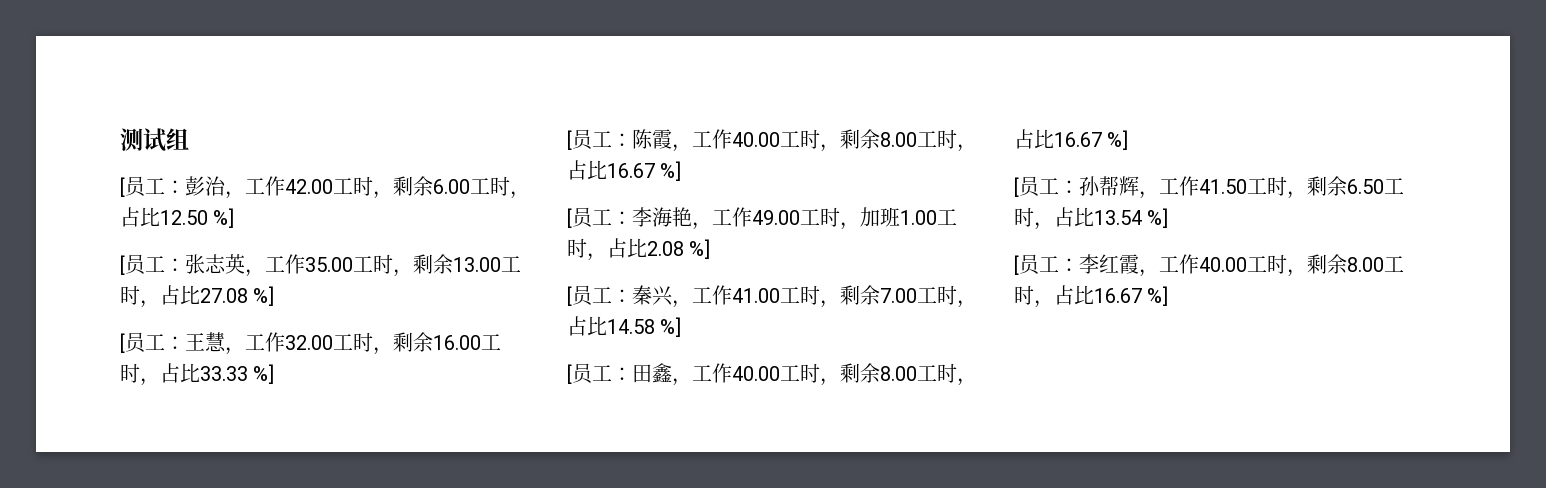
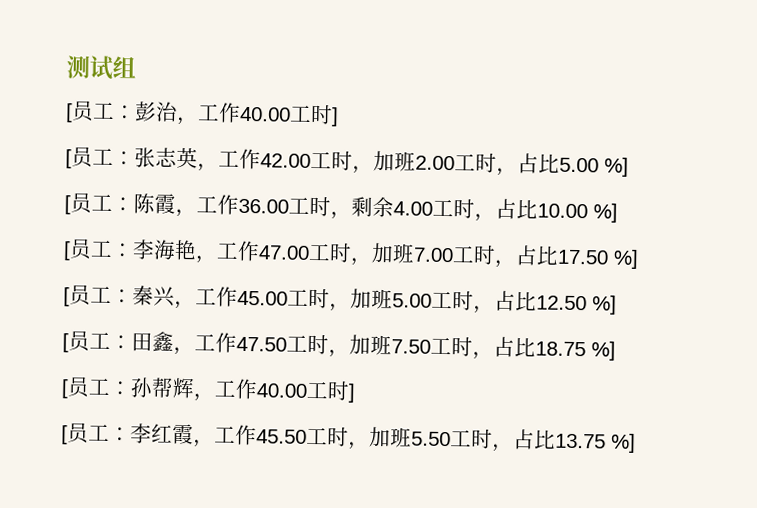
[285,176,470,199] 42.00工时，剩余6.00 -> [240,103,339,127] [65,146,629,177] [64,192,618,223] [63,238,639,269] [63,284,432,312] 40.00工时] // [员工：张志英，工作42.00工时，加班2.00工时，占比5.00 %] // [员工：陈霞，工作36.00工时，剩余4.00工时，占比10.00 %] // [员工：李海艳，工作47.00工时，加班7.00工时，占比17.50 %] // [员工：秦兴，工作45.00工时，加班5.00
[185,254,521,277] [120,285,275,308] [120,332,501,355] [120,363,275,386] [567,129,977,152] [567,160,682,181] [567,207,957,230] [567,238,711,261] [567,285,977,308] [567,316,682,337] [567,363,977,386] [1014,129,1102,149] 张志英，工作35.00工时，剩余13.00工时，占比27.08 %] // [员工：王慧，工作32.00工时，剩余16.00工时，占比33.33 %] // [员工：陈霞，工作40.00工时，剩余8.00工时，占比16.67 %] // [员工：李海艳，工作49.00工时，加班1.00工时，占比2.08 %] // [员工：秦兴，工作41.00工时，剩余7.00工时，占比14.58 %] // [员工：田鑫，工作40.00工时，剩余8.00工时，占比16.67 -> [131,331,586,360] 田鑫，工作47.50工时，加班7.50工时，占比18.75
[1199,176,1404,199] [1014,207,1169,230] 41.50工时，剩余6.50工时，占比13.54 %] -> [256,380,356,403] 40.00工时]
[1199,254,1404,277] [1014,285,1142,308] 40.00工时，剩余8.00工时，占比16.67 -> [256,426,606,453] 45.50工时，加班5.50工时，占比13.75

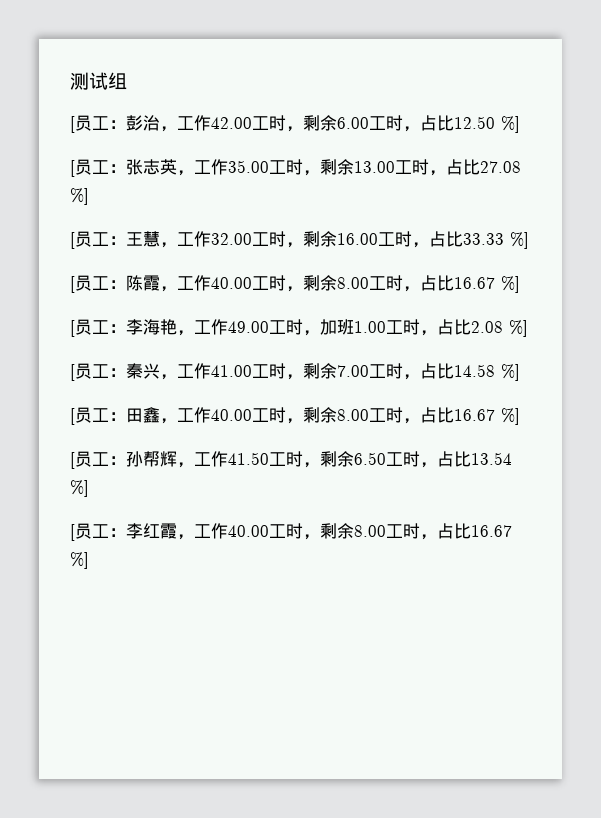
[240,103,339,127] 40.00工时] -> [211,115,520,133] 42.00工时，剩余6.00工时，占比12.50 %]
[260,150,599,177] 42.00工时，加班2.00工时，占比5.00 -> [228,159,521,176] [70,188,89,205] [70,231,504,249] 35.00工时，剩余13.00工时，占比27.08 %] // [员工：王慧，工作32.00工时，剩余16.00工时，占比33.33
[238,195,588,222] 36.00工时，剩余4.00工时，占比10.00 -> [211,275,495,292] 40.00工时，剩余8.00工时，占比16.67
[258,242,609,269] 47.00工时，加班7.00工时，占比17.50 -> [228,319,503,336] 49.00工时，加班1.00工时，占比2.08
[237,287,587,314] 45.00工时，加班5.00工时，占比12.50 -> [211,363,495,380] 41.00工时，剩余7.00工时，占比14.58
[236,333,586,360] 47.50工时，加班7.50工时，占比18.75 -> [211,407,495,424] 40.00工时，剩余8.00工时，占比16.67
[256,380,356,403] 40.00工时] -> [228,451,512,468] [70,480,89,497] 41.50工时，剩余6.50工时，占比13.54 %]
[256,426,606,453] 45.50工时，加班5.50工时，占比13.75 -> [228,523,512,540] 40.00工时，剩余8.00工时，占比16.67

